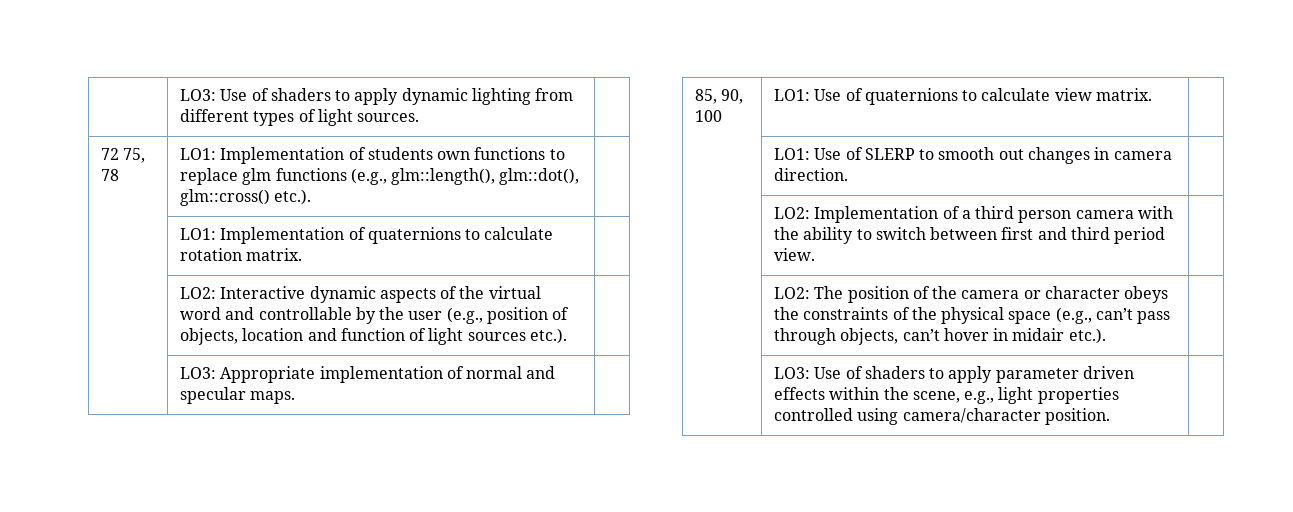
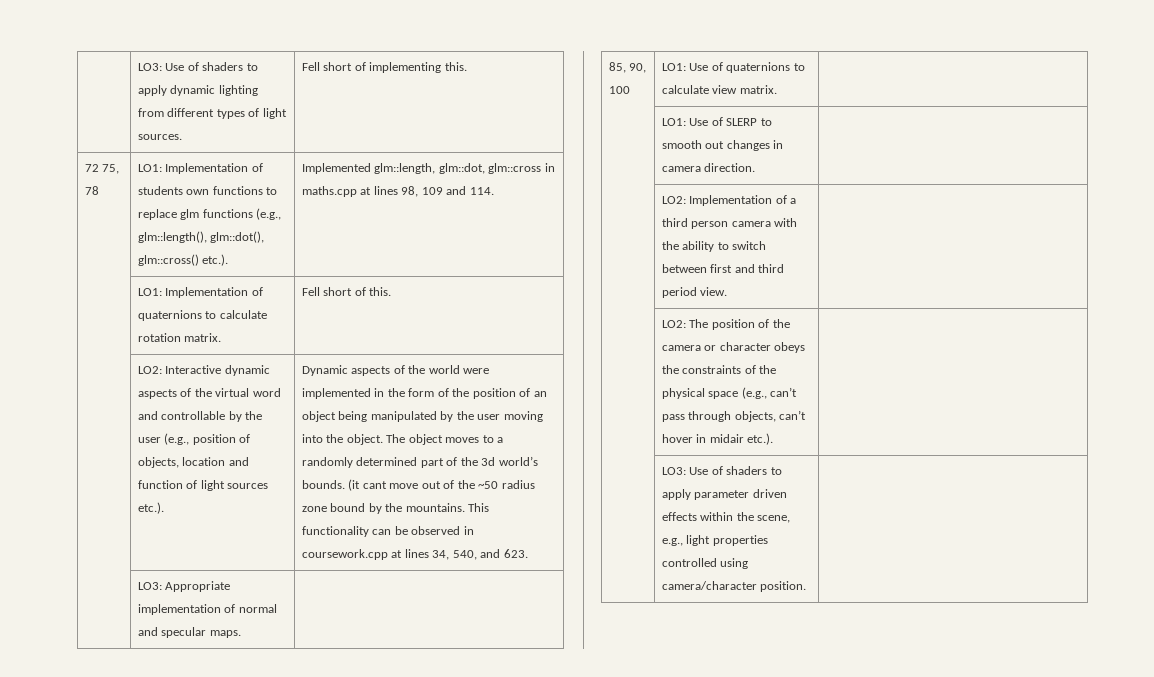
(420, 117) none -> [301,62,467,73] Fell short of implementing this.
(312, 197) none -> [301,163,555,174] [301,186,494,197] Implemented glm::length, glm::dot, glm::cross in maths.cpp at lines 98, 109 and 114.
(303, 254) none -> [301,287,392,296] Fell short of this.
(568, 336) none -> [301,365,490,376] [301,388,548,399] [301,411,543,422] [301,434,504,445] [301,456,538,468] [301,479,536,491] [301,503,490,514] [301,526,474,537] [301,549,528,560] Dynamic aspects of the world were implemented in the form of the position of an object being manipulated by the user moving into the object. The object moves to a randomly determined part of the 3d world’s bounds. (it cant move out of the ~50 radius zone bound by the mountains. This functionality can be observed in coursework.cpp at lines 34, 540, and 623.

